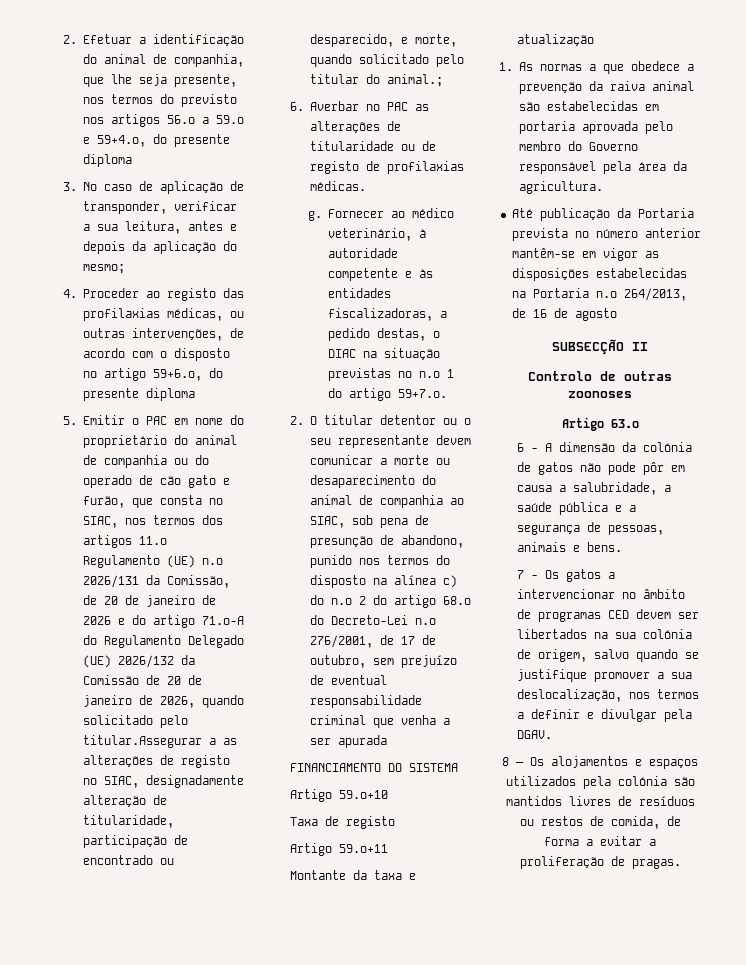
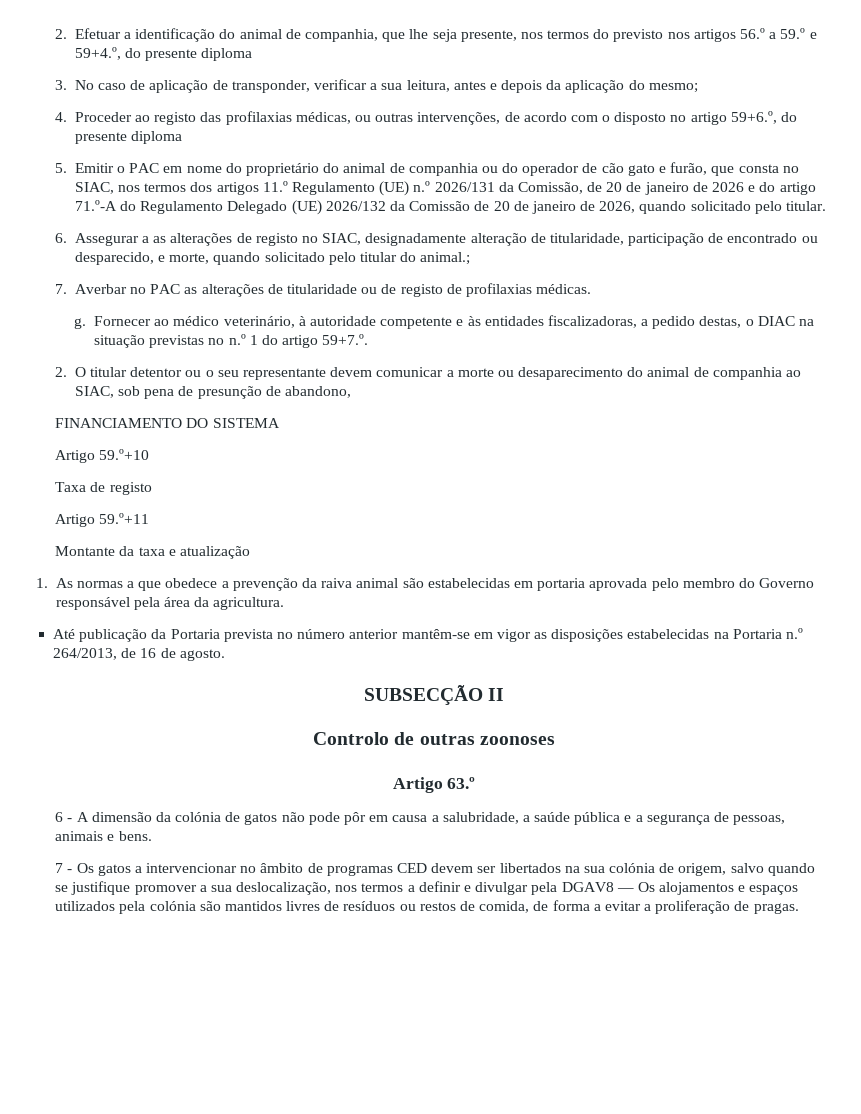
[82,475,132,488] operado -> [522,163,580,176] operador
[82,735,202,748] titular.Assegurar -> [786,201,827,211] [55,233,139,246] titular. // 6. Assegurar
[290,102,305,111] 6. -> [55,284,68,294] 7.
[309,555,450,568] [309,575,457,588] [309,595,471,608] [309,615,436,625] [309,635,436,648] [309,655,457,668] [309,675,387,685] [309,695,422,708] [309,715,450,728] [309,735,387,748] punido nos termos do disposto na alínea c) do n.º 2 do artigo 68.º do Decreto-Lei n.º 276/2001, de 17 de outubro, sem prejuízo de eventual responsabilidade criminal que venha a ser apurada -> (352, 392) none
[574,308,617,321] agosto -> [179,649,225,661] agosto.
[517,730,553,739] [502,757,509,766] DGAV. // 8 -> [561,882,614,892] DGAV8

